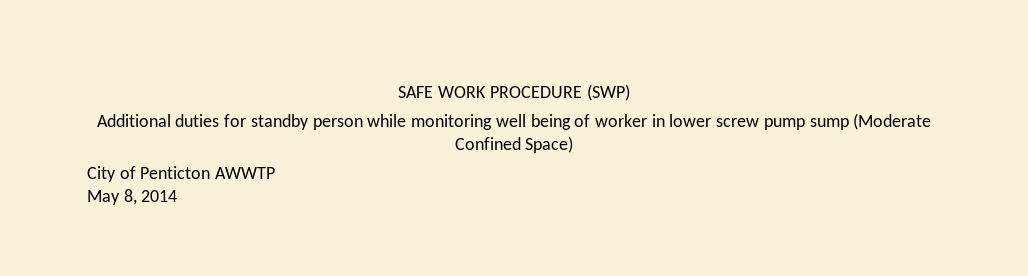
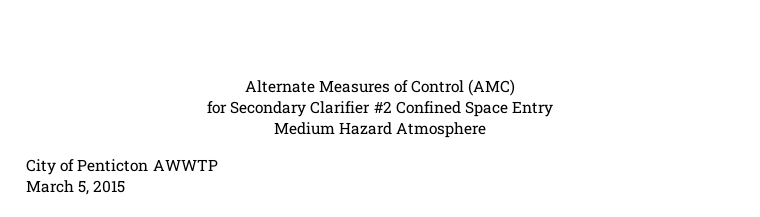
[398,84,630,101] [96,113,932,130] [454,136,574,153] SAFE WORK PROCEDURE (SWP) // Additional duties for standby person while monitoring well being of worker in lower screw pump sump (Moderate Confined Space) -> [244,79,516,96] [206,101,554,117] [273,122,487,138] Alternate Measures of Control (AMC) // for Secondary Clarifier #2 Confined Space Entry // Medium Hazard Atmosphere
[87,189,178,205] May 8, 2014 -> [26,180,126,195] March 5, 2015

